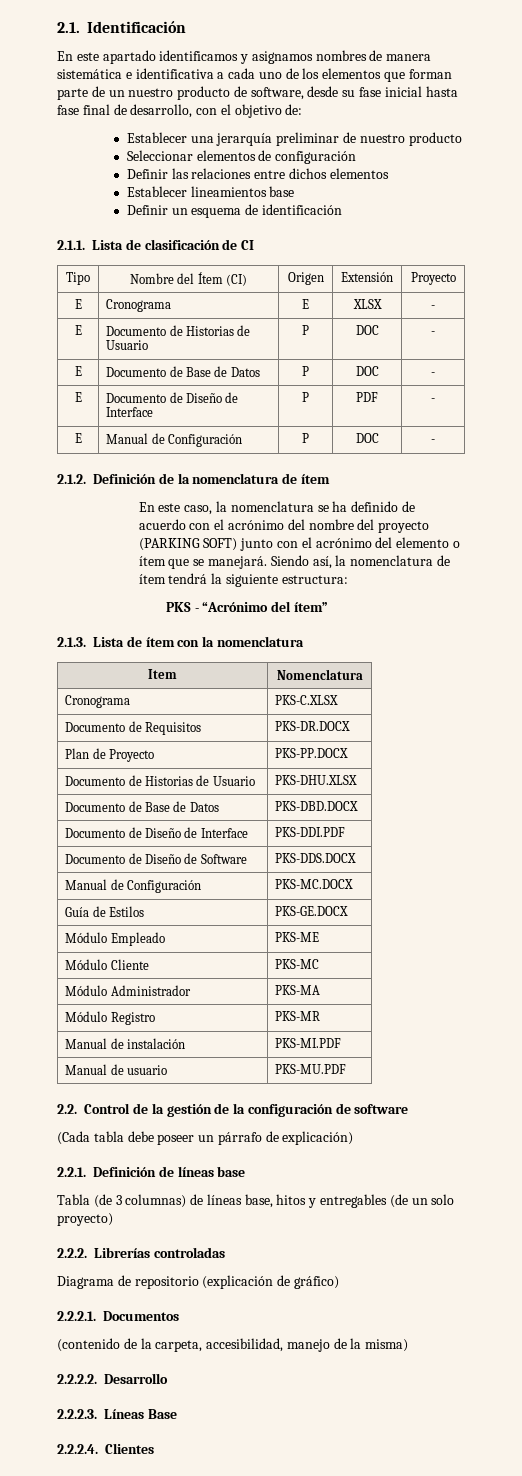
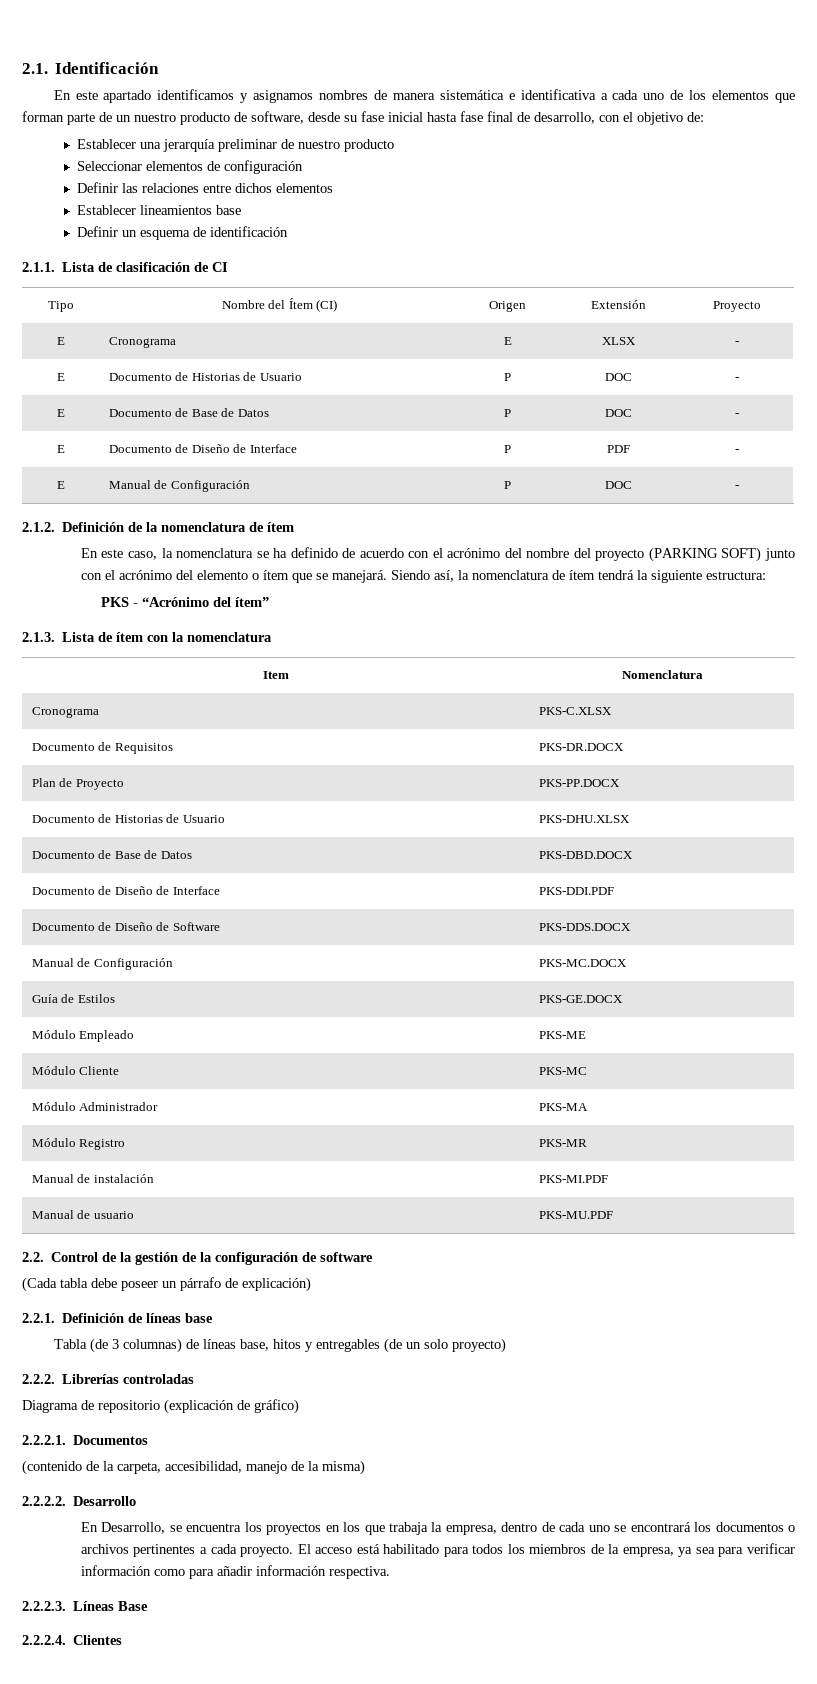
(168, 1378) none -> [80,1522,795,1535] [80,1543,795,1557] [80,1565,390,1579] // En Desarrollo, se encuentra los proyectos en los que trabaja la empresa, dentro de cada uno se encontrará los documentos o archivos pertinentes a cada proyecto. El acceso está habilitado para todos los miembros de la empresa, ya sea para verificar información como para añadir información respectiva.

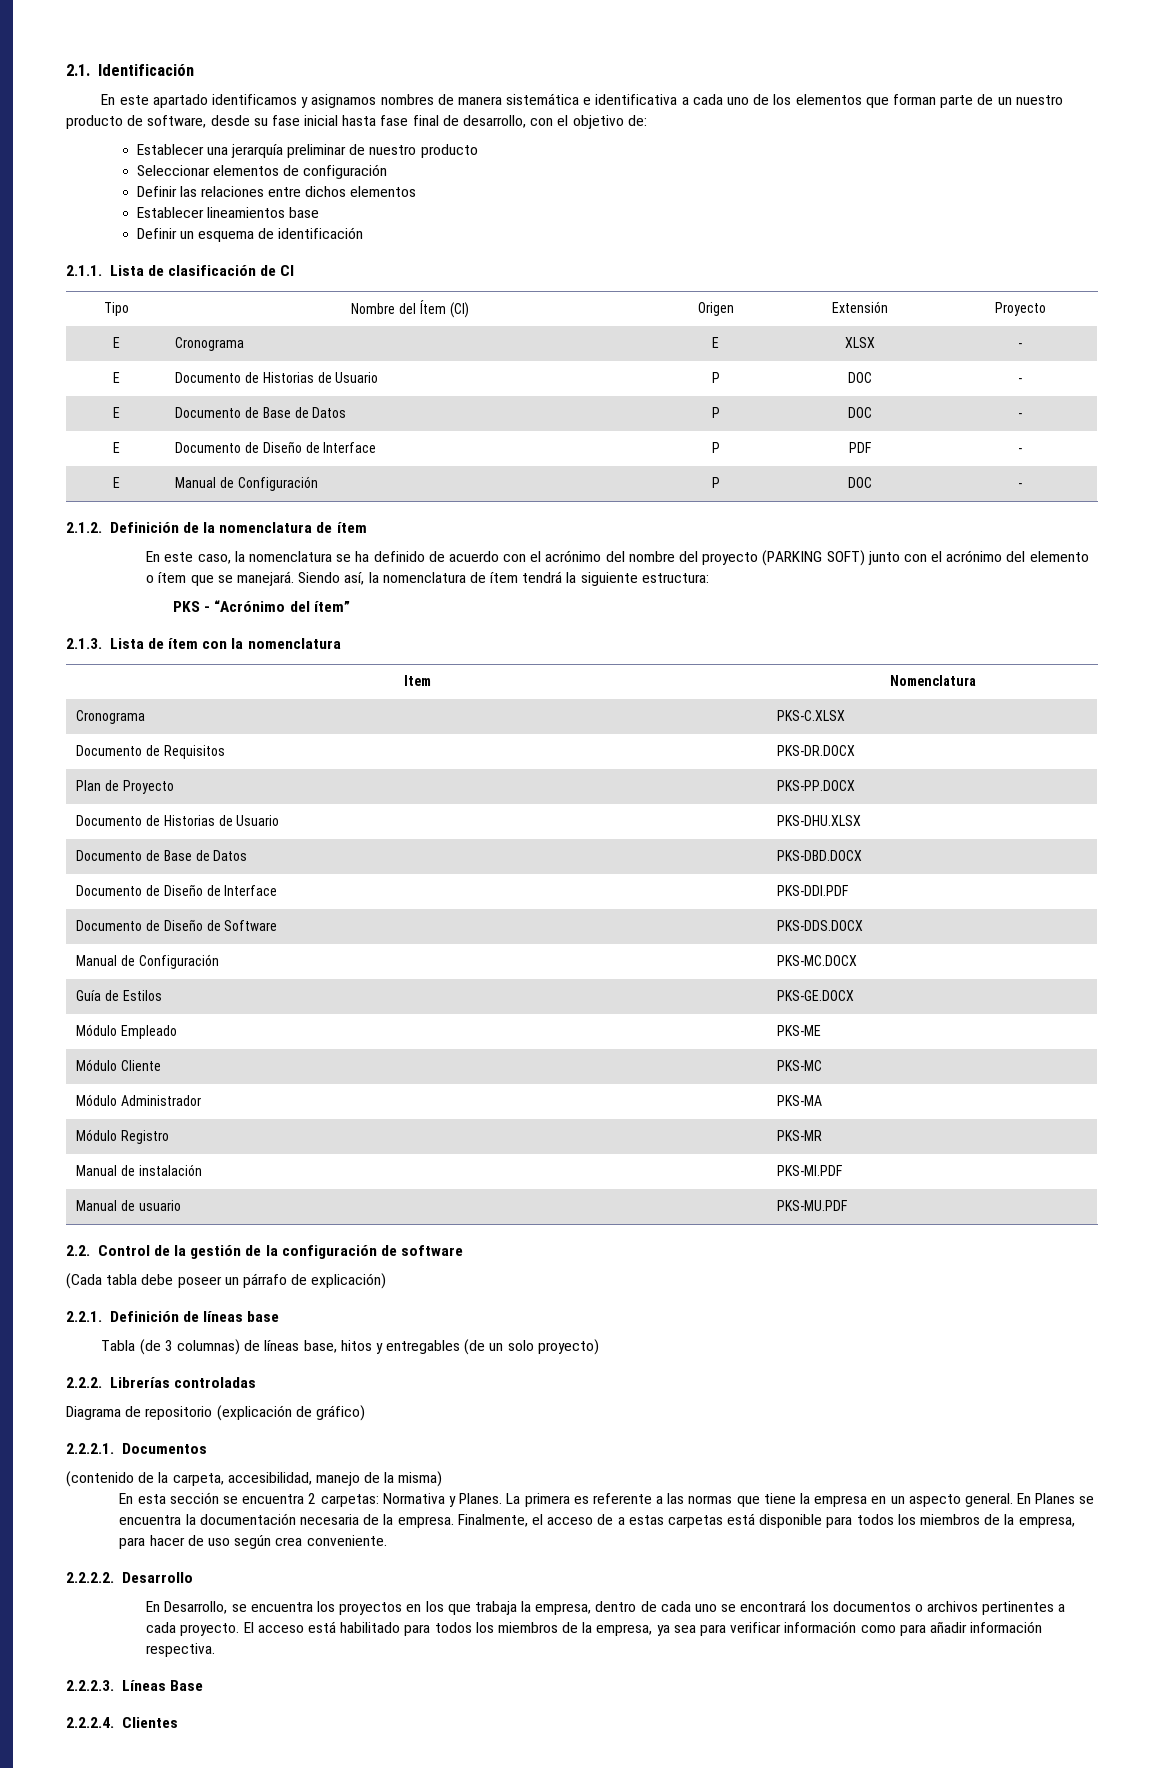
(365, 1467) none -> [119,1492,1095,1507] [119,1513,1075,1528] [119,1535,387,1549] // En esta sección se encuentra 2 carpetas: Normativa y Planes. La primera es referente a las normas que tiene la empresa en un aspecto general. En Planes se encuentra la documentación necesaria de la empresa. Finalmente, el acceso de a estas carpetas está disponible para todos los miembros de la empresa, para hacer de uso según crea conveniente.

